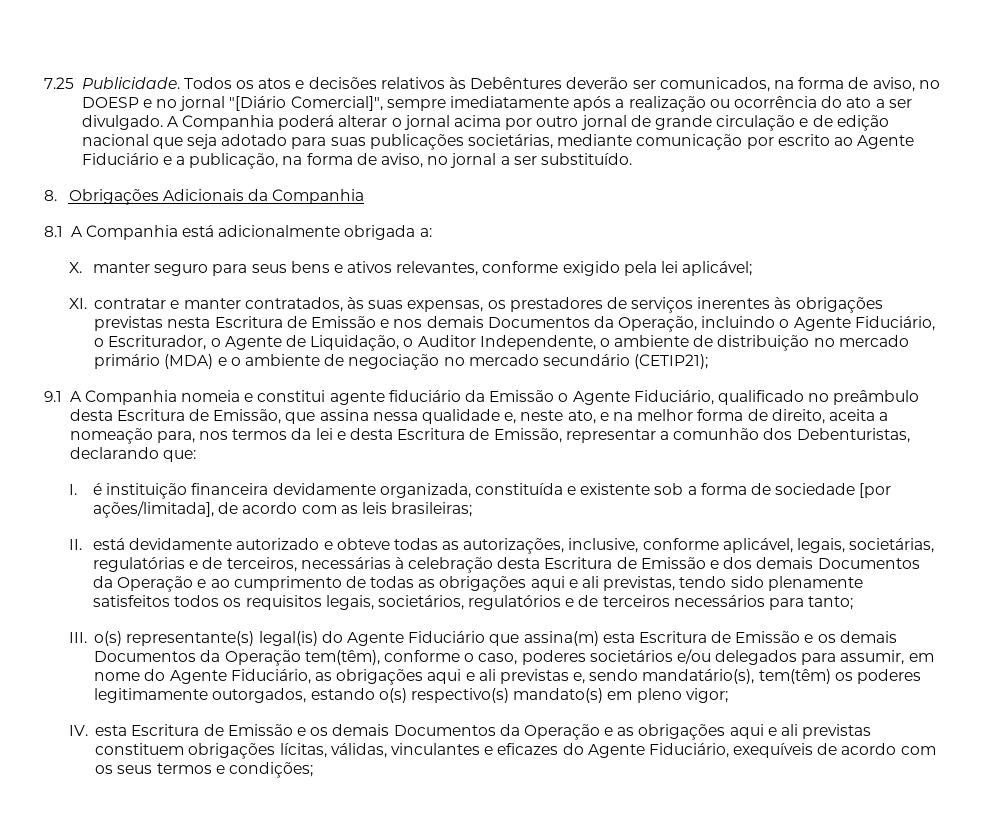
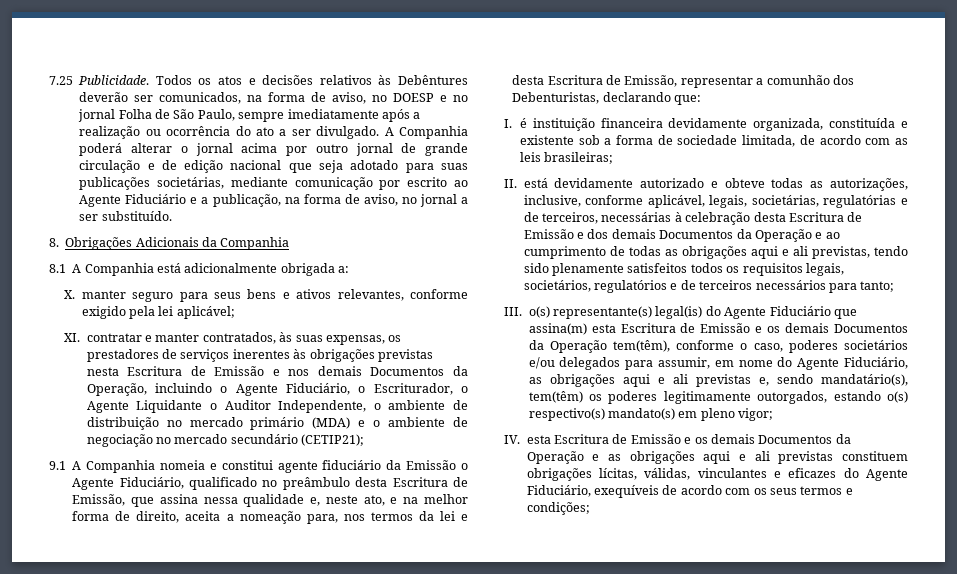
[229,96,383,111] "[Diário Comercial]", -> [118,109,235,121] Folha de São Paulo,
[285,335,400,351] de Liquidação, -> [136,400,203,413] Liquidante
[859,483,892,498] [92,501,214,518] [por ações/limitada], -> [742,135,796,147] limitada,

